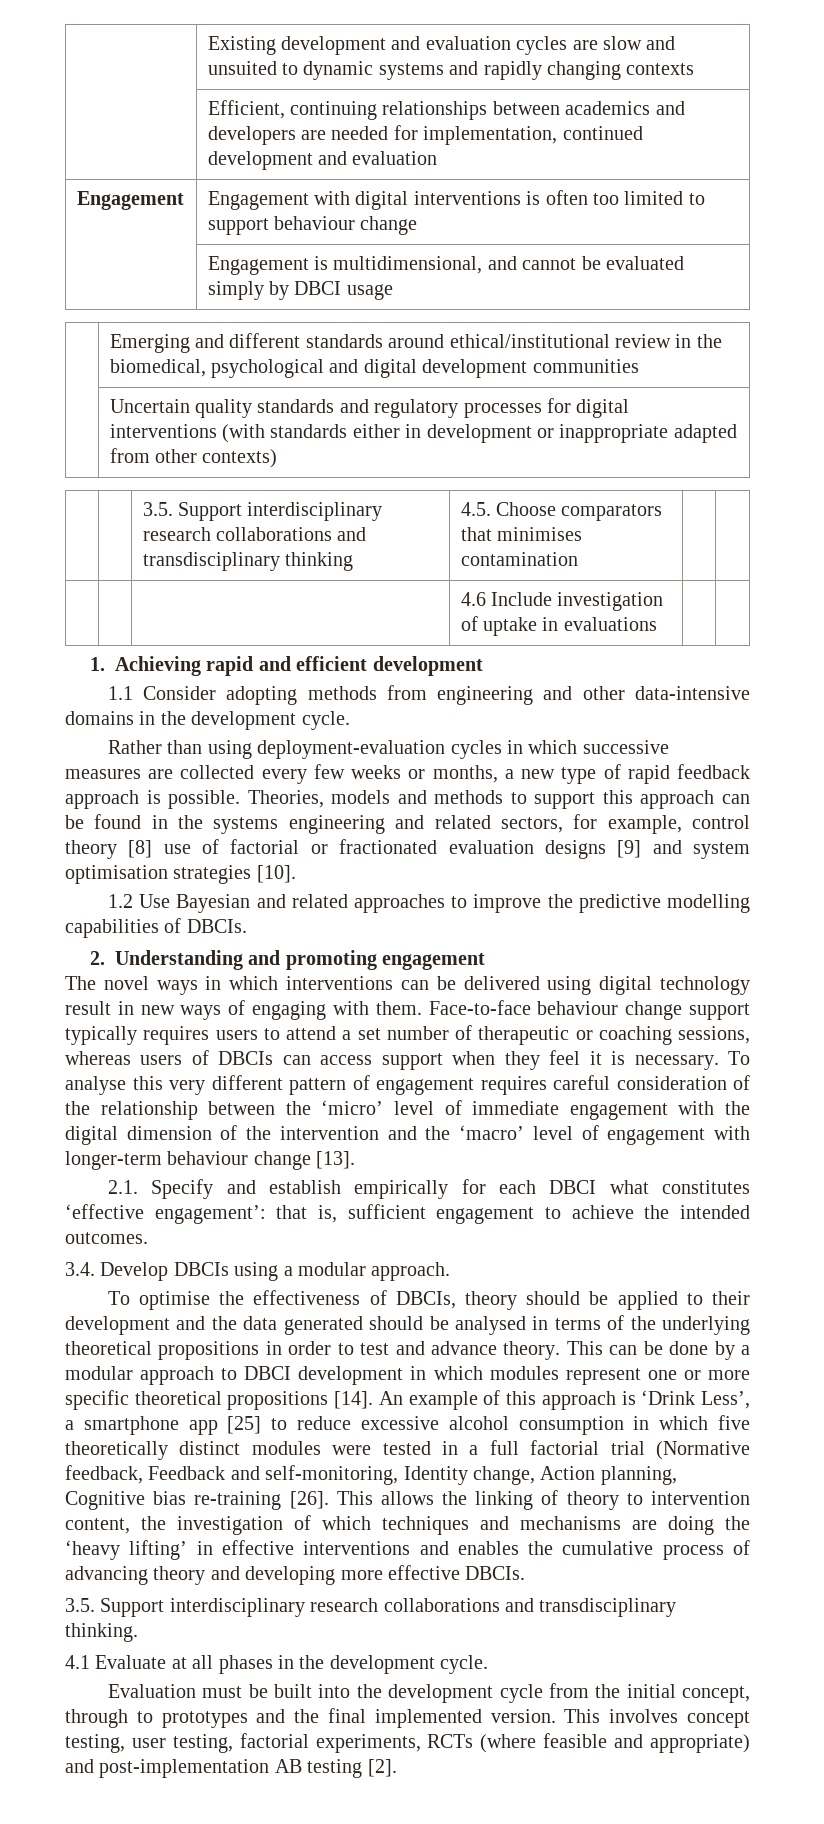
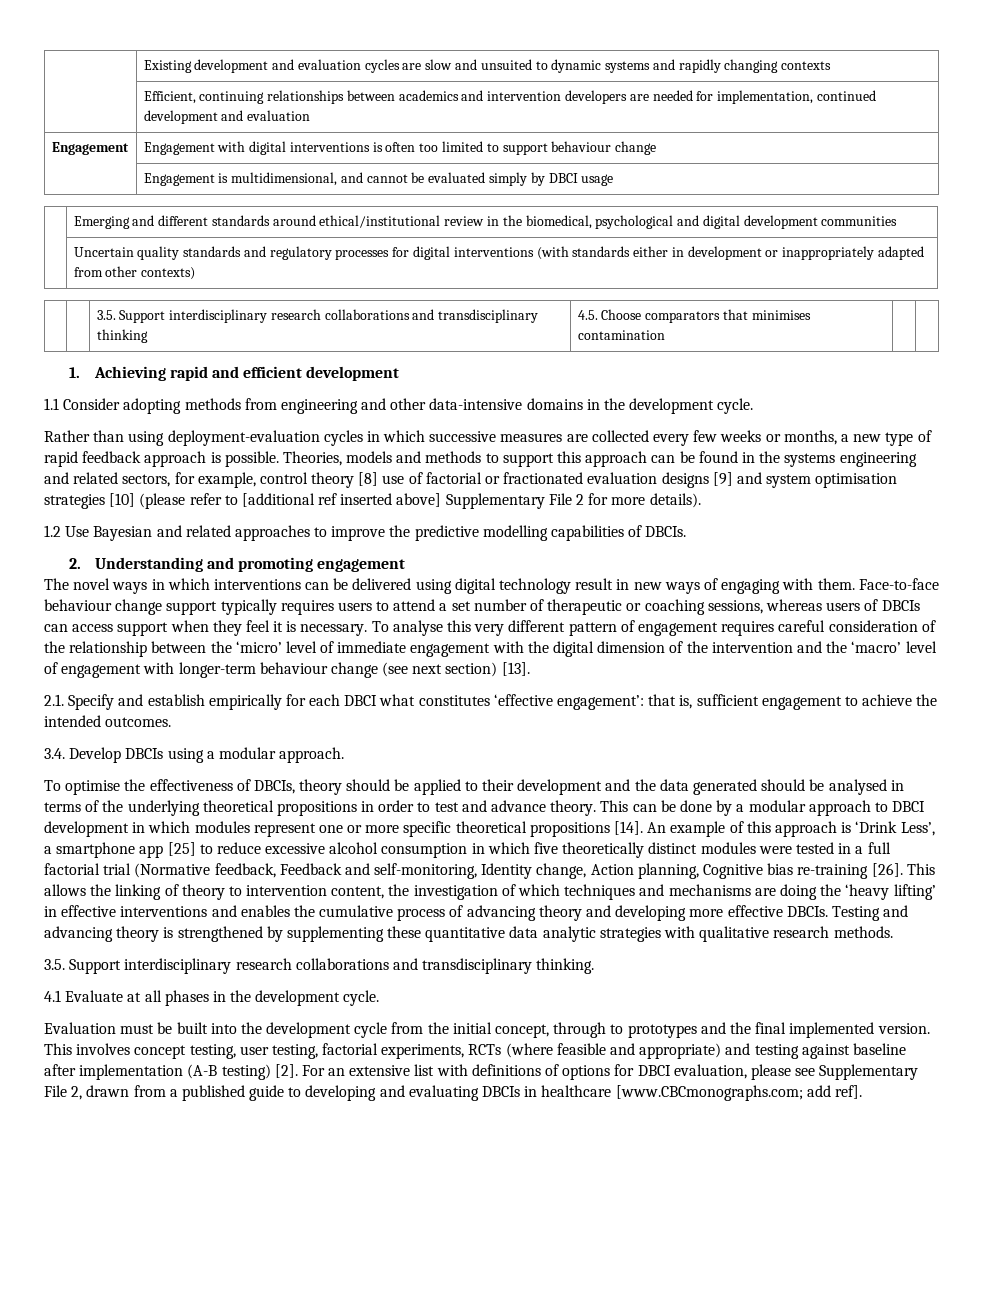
(685, 108) none -> [487,91,562,101] intervention
[559,424,669,443] inappropriate -> [782,246,875,260] inappropriately
[460,592,664,611] [460,616,657,636] // | | | 4.6 Include investigation of uptake in evaluations | | -> (665, 335) none
[256,865,296,883] [10]. -> [109,493,701,509] [10] (please refer to [additional ref inserted above] Supplementary File 2 for more details).
(311, 1160) none -> [382,662,498,677] (see next section)
(526, 1573) none -> [831,905,909,921] [44,926,893,942] Testing and advancing theory is strengthened by supplementing these quantitative data analytic strategies with qualitative research methods.
[99,1759,397,1778] post-implementation AB testing [2]. -> [754,1043,906,1059] [44,1064,919,1080] [44,1085,862,1101] testing against baseline after implementation (A-B testing) [2]. For an extensive list with definitions of options for DBCI evaluation, please see Supplementary File 2, drawn from a published guide to developing and evaluating DBCIs in healthcare [www.CBCmonographs.com; add ref].

